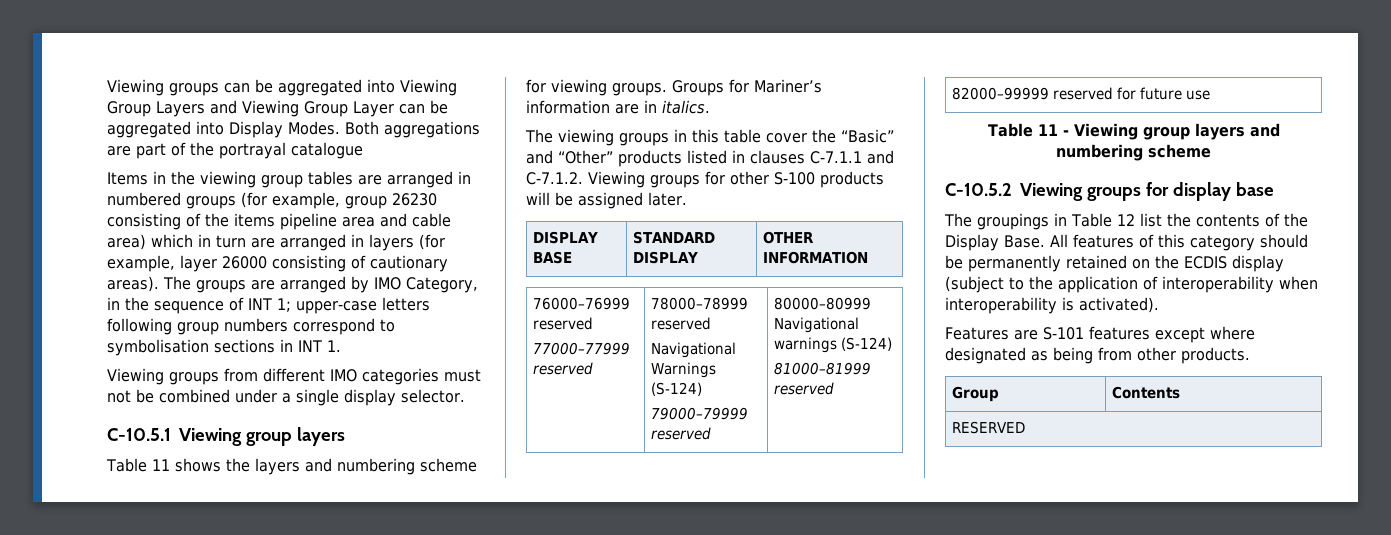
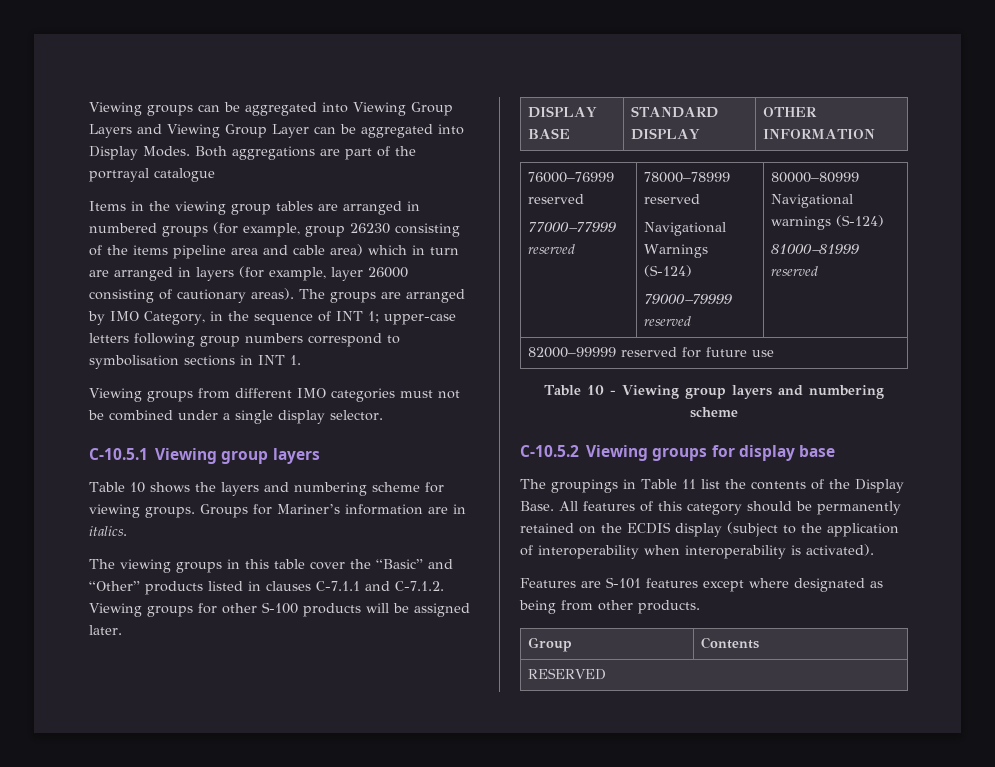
[151,459,170,471] 11 -> [129,482,145,493] 10
[1037,124,1058,136] 11 -> [586,385,604,395] 10
[1116,214,1135,226] 12 -> [681,479,696,489] 11

